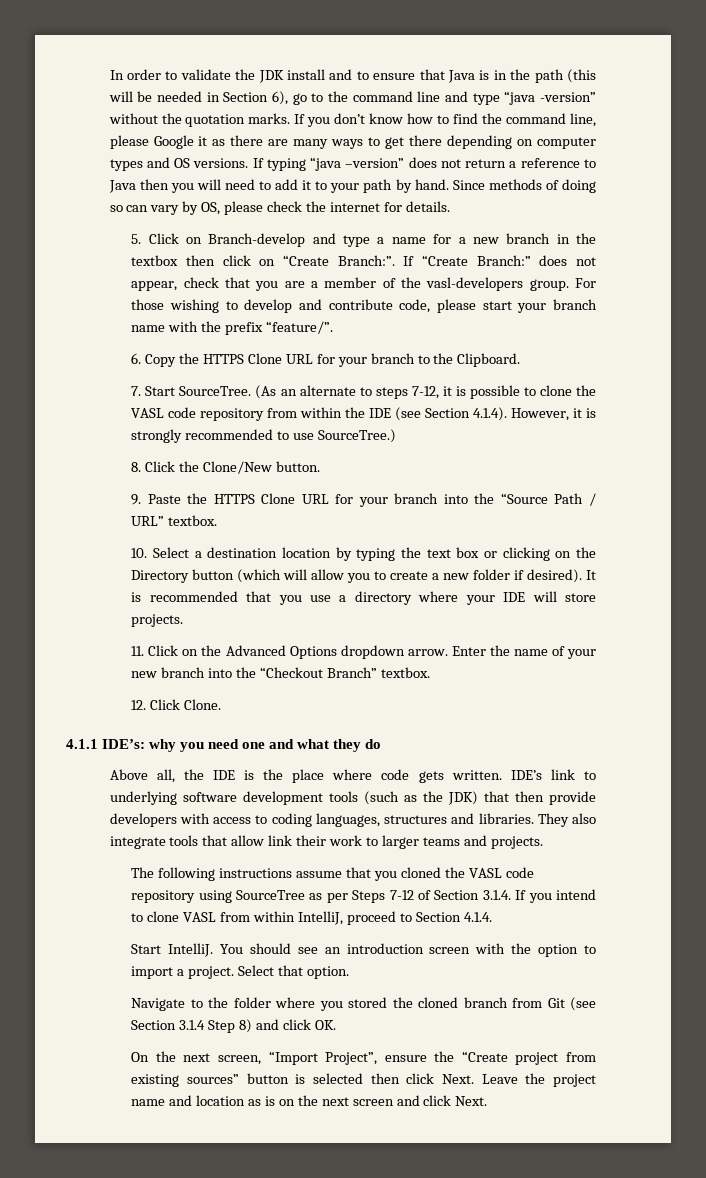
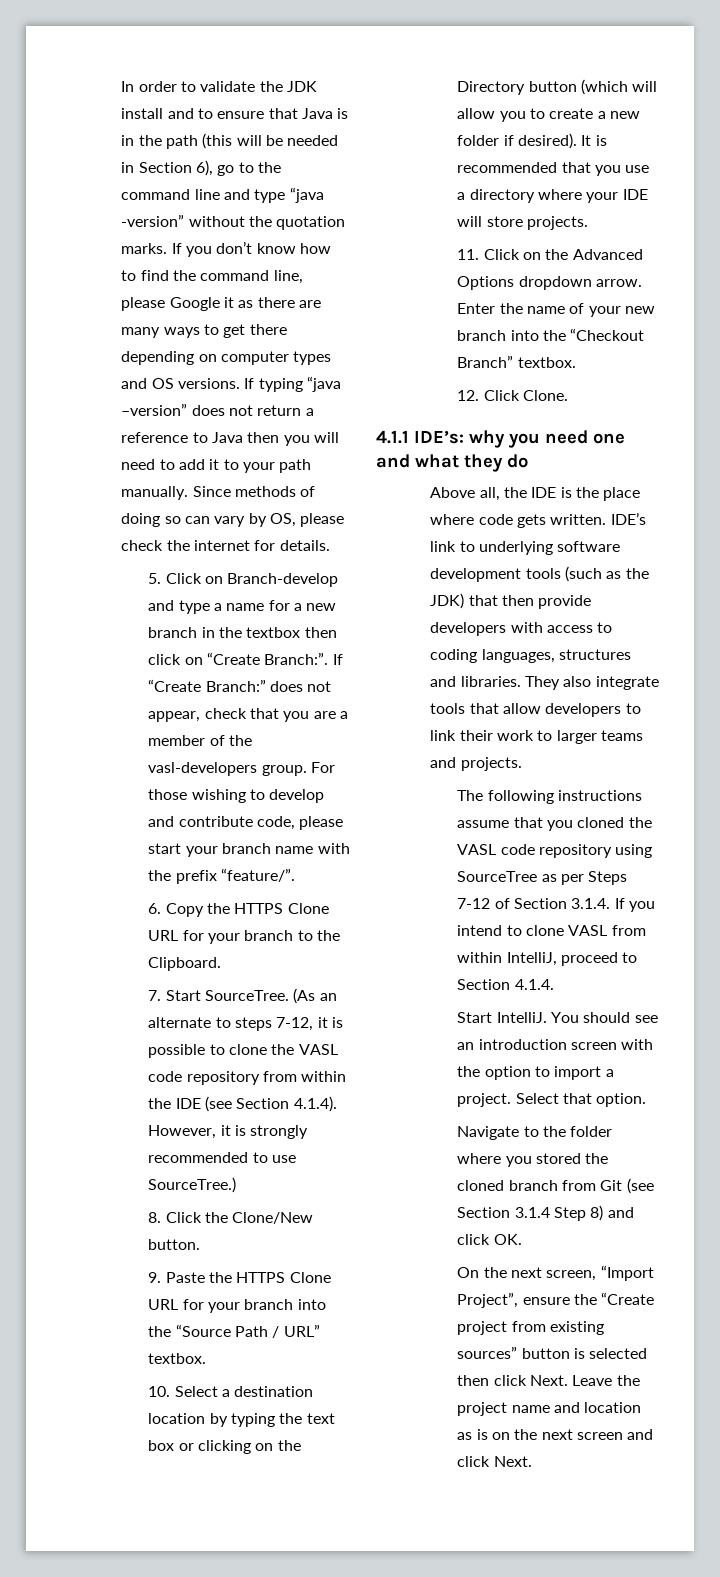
[395,179,449,193] by hand. -> [121,486,189,500] manually.
(265, 840) none -> [545,703,641,717] developers to

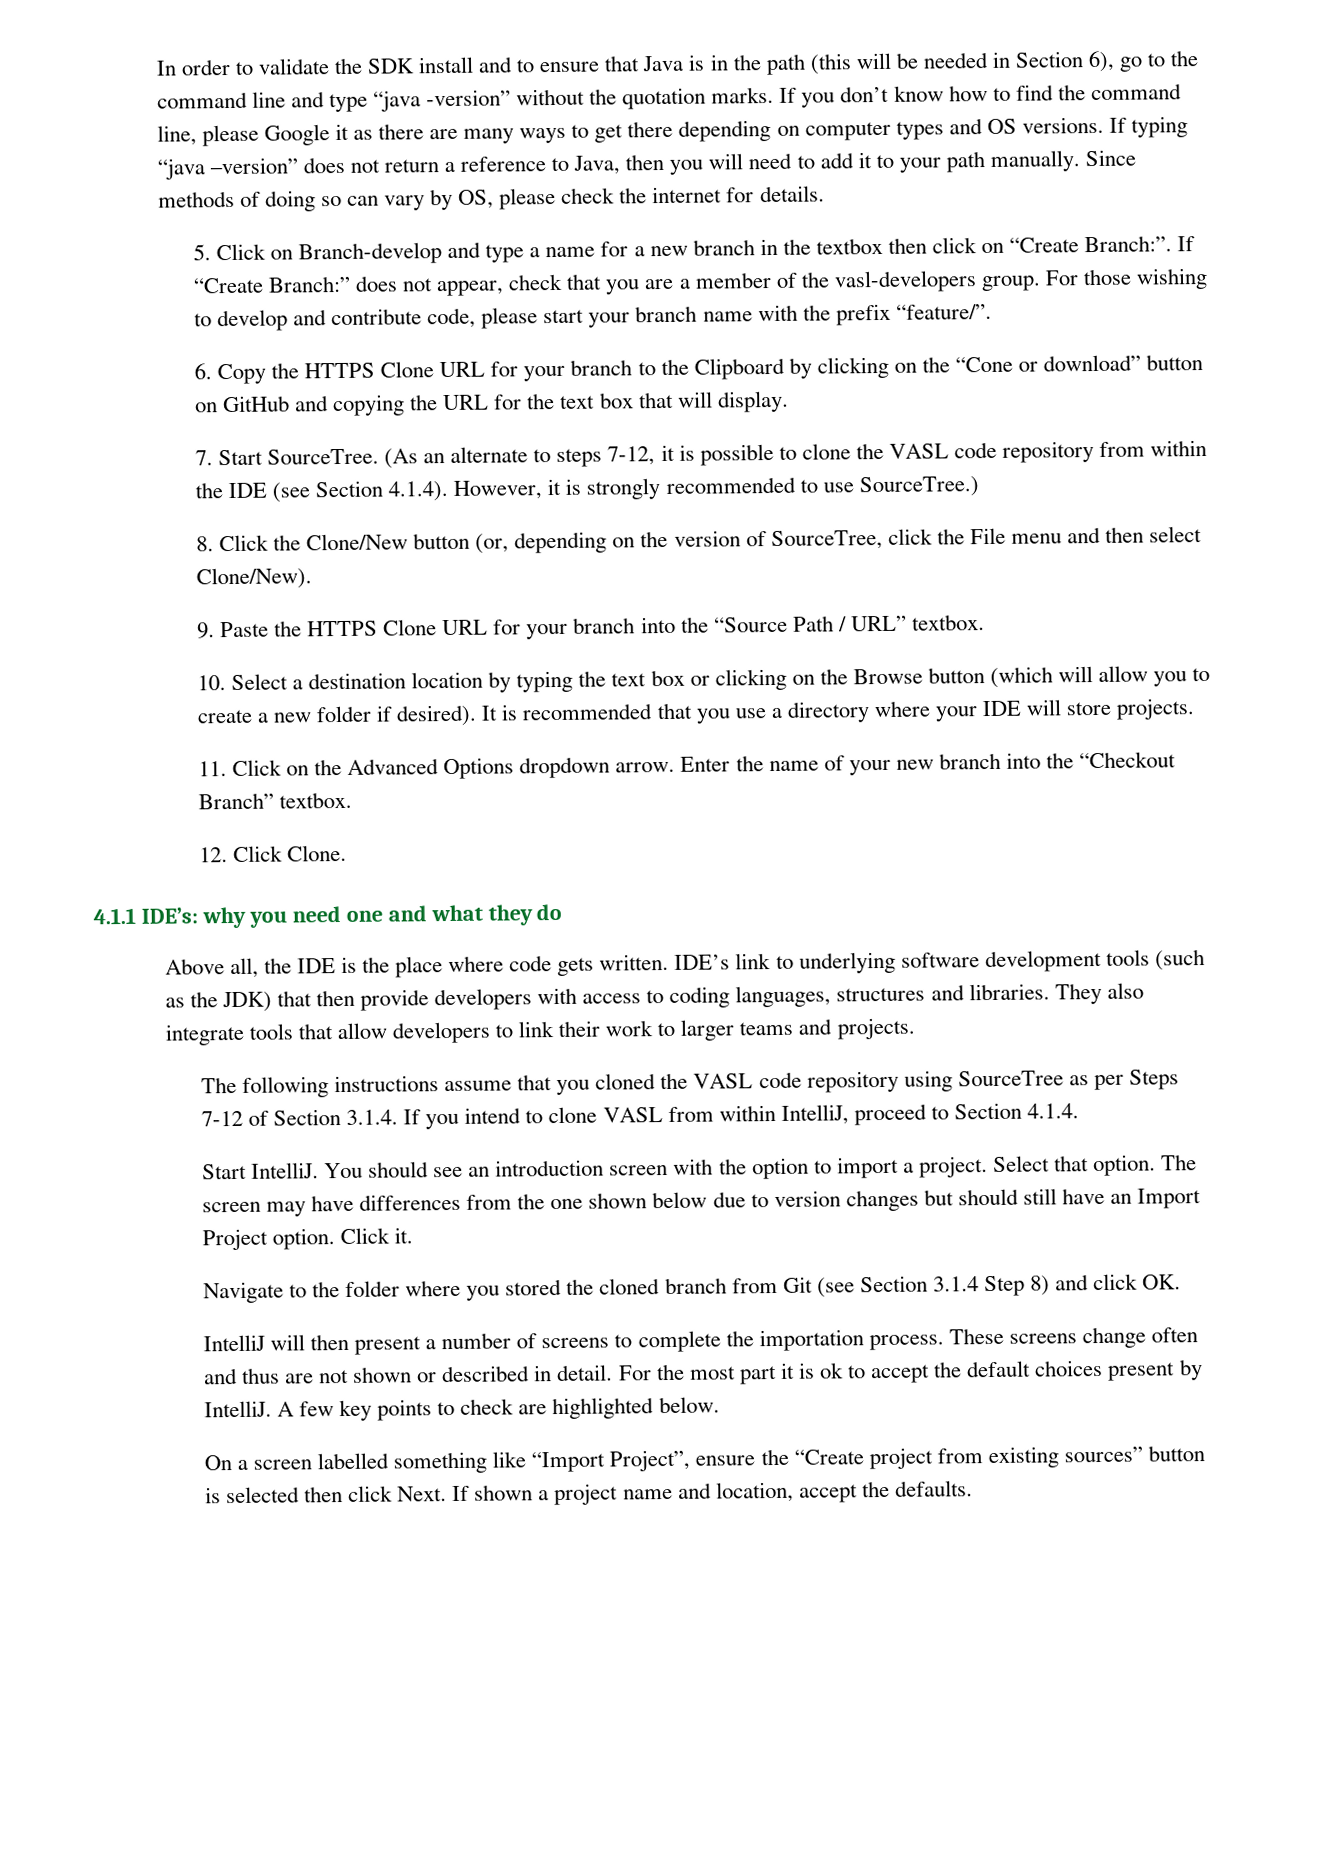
[286,81,317,92] JDK -> [366,58,415,74] SDK
[211,432,243,443] Java -> [573,155,621,175] Java,
[148,957,222,971] Clipboard. -> [693,353,1204,380] [194,390,789,417] Clipboard by clicking on the “Cone or download” button on GitHub and copying the URL for the text box that will display.
[148,1239,201,1250] button. -> [413,526,1203,554] [195,567,312,590] button (or, depending on the version of SourceTree, click the File menu and then select Clone/New).
[457,81,526,95] Directory -> [852,668,923,685] Browse
(647, 1100) none -> [1161,1154,1198,1171] [201,1187,1202,1217] [201,1227,414,1251] The screen may have differences from the one shown below due to version changes but should still have an Import Project option. Click it.
[457,1267,597,1281] On the next screen, -> [202,1326,1199,1355] [202,1359,1203,1385] [203,1396,720,1422] [203,1451,527,1474] IntelliJ will then present a number of screens to complete the importation process. These screens change often and thus are not shown or described in detail. For the most part it is ok to accept the default choices present by IntelliJ. A few key points to check are highlighted below. // On a screen labelled something like
[572,1375,640,1386] [457,1402,642,1416] [457,1429,654,1440] [457,1456,532,1467] Leave the project name and location as is on the next screen and click Next. -> [452,1480,973,1506] If shown a project name and location, accept the defaults.

